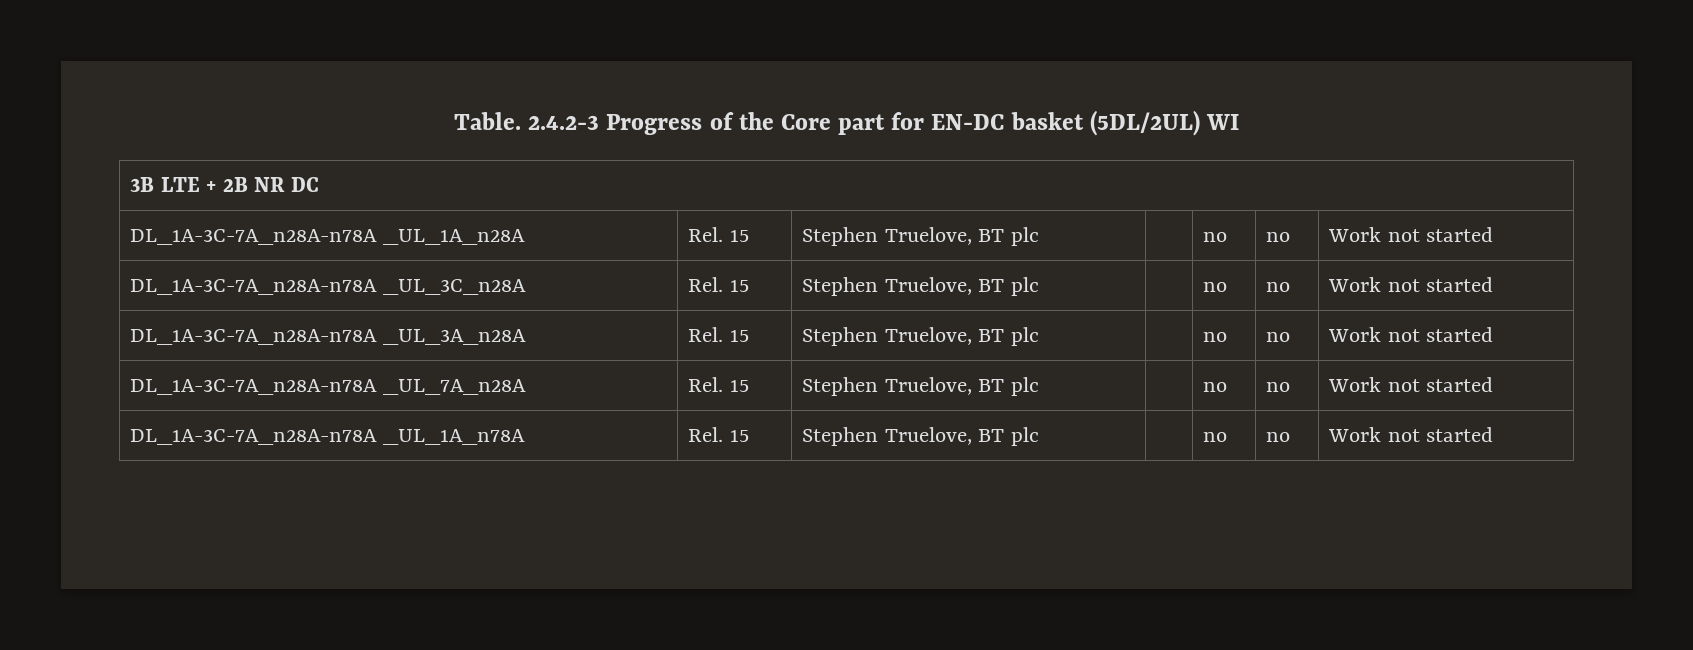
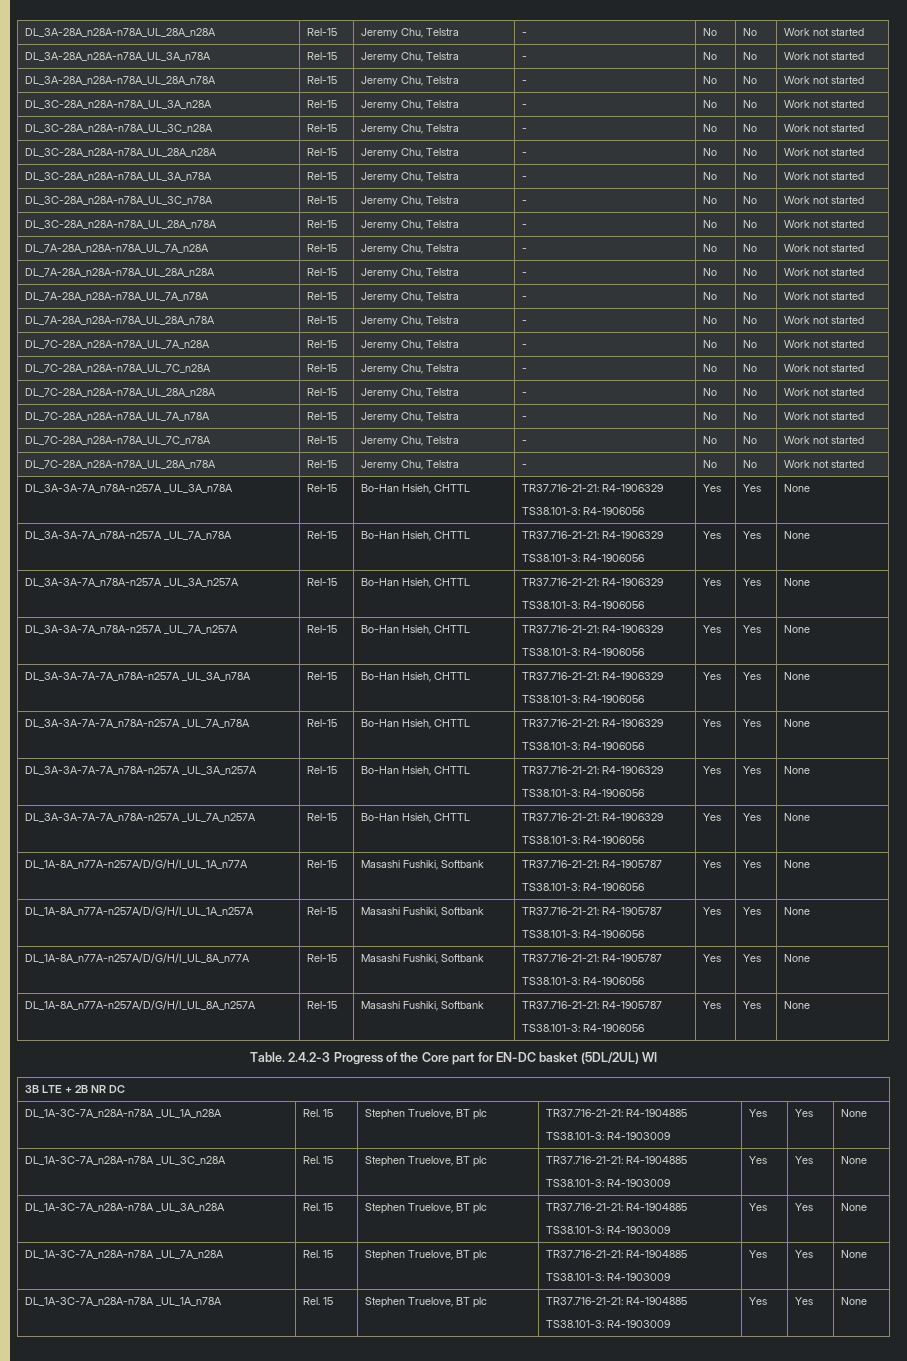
(454, 121) none -> [25,28,217,37] [307,28,338,36] [361,28,460,38] [522,32,528,36] [703,28,718,36] [743,28,758,36] [784,28,865,36] [25,52,212,61] [307,52,338,60] [361,52,460,62] [522,56,528,60] [703,52,718,60] [743,52,758,60] [784,52,865,60] [25,76,217,85] [307,76,338,84] [361,76,460,86] [522,80,528,84] [703,76,718,84] [743,76,758,84] [784,76,865,84] [25,100,213,109] [307,100,338,108] [361,100,460,110] [522,104,528,108] [703,100,718,108] [743,100,758,108] [784,100,865,108] [25,124,214,133] [307,124,338,132] [361,124,460,134] [522,128,528,132] [703,124,718,132] [743,124,758,132] [784,124,865,132] [25,148,218,157] [307,148,338,156] [361,148,460,158] [522,152,528,156] [703,148,718,156] [743,148,758,156] [784,148,865,156] [25,172,213,181] [307,172,338,180] [361,172,460,182] [522,176,528,180] [703,172,718,180] [743,172,758,180] [784,172,865,180] [25,196,214,205] [307,196,338,204] [361,196,460,206] [522,200,528,204] [703,196,718,204] [743,196,758,204] [784,196,865,204] [25,220,218,229] [307,220,338,228] [361,220,460,230] [522,224,528,228] [703,220,718,228] [743,220,758,228] [784,220,865,228] [25,244,210,253] [307,244,338,252] [361,244,460,254] [522,248,528,252] [703,244,718,252] [743,244,758,252] [784,244,865,252] [25,268,216,277] [307,268,338,276] [361,268,460,278] [522,272,528,276] [703,268,718,276] [743,268,758,276] [784,268,865,276] [25,292,210,301] [307,292,338,300] [361,292,460,302] [522,296,528,300] [703,292,718,300] [743,292,758,300] [784,292,865,300] [25,316,216,325] [307,316,338,324] [361,316,460,326] [522,320,528,324] [703,316,718,324] [743,316,758,324] [784,316,865,324] [25,340,211,349] [307,340,338,348] [361,340,460,350] [522,344,528,348] [703,340,718,348] [743,340,758,348] [784,340,865,348] [25,364,212,373] [307,364,338,372] [361,364,460,374] [522,368,528,372] [703,364,718,372] [743,364,758,372] [784,364,865,372] [25,388,217,397] [307,388,338,396] [361,388,460,398] [522,392,528,396] [703,388,718,396] [743,388,758,396] [784,388,865,396] [25,412,211,421] [307,412,338,420] [361,412,460,422] [522,416,528,420] [703,412,718,420] [743,412,758,420] [784,412,865,420] [25,436,212,445] [307,436,338,444] [361,436,460,446] [522,440,528,444] [703,436,718,444] [743,436,758,444] [784,436,865,444] [25,460,217,469] [307,460,338,468] [361,460,460,470] [522,464,528,468] [703,460,718,468] [743,460,758,468] [784,460,865,468] [25,484,234,493] [307,484,338,492] [361,484,471,494] [522,484,664,492] [522,507,645,515] [703,484,722,492] [743,484,762,492] [784,484,811,492] [25,531,233,540] [307,531,338,539] [361,531,471,541] [522,531,664,539] [522,554,645,562] [703,531,722,539] [743,531,762,539] [784,531,811,539] [25,578,240,587] [307,578,338,586] [361,578,471,588] [522,578,664,586] [522,601,645,609] [703,578,722,586] [743,578,762,586] [784,578,811,586] [25,625,239,634] [307,625,338,633] [361,625,471,635] [522,625,664,633] [522,648,645,656] [703,625,722,633] [743,625,762,633] [784,625,811,633] [25,672,252,681] [307,672,338,680] [361,672,471,682] [522,672,664,680] [522,695,645,703] [703,672,722,680] [743,672,762,680] [784,672,811,680] [25,719,251,728] [307,719,338,727] [361,719,471,729] [522,719,664,727] [522,742,645,750] [703,719,722,727] [743,719,762,727] [784,719,811,727] [25,766,258,775] [307,766,338,774] [361,766,471,776] [522,766,664,774] [522,789,645,797] [703,766,722,774] [743,766,762,774] [784,766,811,774] [25,813,257,822] [307,813,338,821] [361,813,471,823] [522,813,664,821] [522,836,645,844] [703,813,722,821] [743,813,762,821] [784,813,811,821] [25,859,249,869] [307,860,338,868] [361,860,485,870] [522,860,663,868] [522,883,645,891] [703,860,722,868] [743,860,762,868] [784,860,811,868] [25,906,255,916] [307,907,338,915] [361,907,485,917] [522,907,663,915] [522,930,645,938] [703,907,722,915] [743,907,762,915] [784,907,811,915] [25,953,251,963] [307,954,338,962] [361,954,485,964] [522,954,663,962] [522,977,645,985] [703,954,722,962] [743,954,762,962] [784,954,811,962] [25,1000,257,1010] [307,1001,338,1009] [361,1001,485,1011] [522,1001,663,1009] [522,1024,645,1032] [703,1001,722,1009] [743,1001,762,1009] [784,1001,811,1009] DL_3A-28A_n28A-n78A_UL_28A_n28A | Rel-15 | Jeremy Chu, Telstra | - | No | No | Work not started // DL_3A-28A_n28A-n78A_UL_3A_n78A | Rel-15 | Jeremy Chu, Telstra | - | No | No | Work not started // DL_3A-28A_n28A-n78A_UL_28A_n78A | Rel-15 | Jeremy Chu, Telstra | - | No | No | Work not started // DL_3C-28A_n28A-n78A_UL_3A_n28A | Rel-15 | Jeremy Chu, Telstra | - | No | No | Work not started // DL_3C-28A_n28A-n78A_UL_3C_n28A | Rel-15 | Jeremy Chu, Telstra | - | No | No | Work not started // DL_3C-28A_n28A-n78A_UL_28A_n28A | Rel-15 | Jeremy Chu, Telstra | - | No | No | Work not started // DL_3C-28A_n28A-n78A_UL_3A_n78A | Rel-15 | Jeremy Chu, Telstra | - | No | No | Work not started // DL_3C-28A_n28A-n78A_UL_3C_n78A | Rel-15 | Jeremy Chu, Telstra | - | No | No | Work not started // DL_3C-28A_n28A-n78A_UL_28A_n78A | Rel-15 | Jeremy Chu, Telstra | - | No | No | Work not started // DL_7A-28A_n28A-n78A_UL_7A_n28A | Rel-15 | Jeremy Chu, Telstra | - | No | No | Work not started // DL_7A-28A_n28A-n78A_UL_28A_n28A | Rel-15 | Jeremy Chu, Telstra | - | No | No | Work not started // DL_7A-28A_n28A-n78A_UL_7A_n78A | Rel-15 | Jeremy Chu, Telstra | - | No | No | Work not started // DL_7A-28A_n28A-n78A_UL_28A_n78A | Rel-15 | Jeremy Chu, Telstra | - | No | No | Work not started // DL_7C-28A_n28A-n78A_UL_7A_n28A | Rel-15 | Jeremy Chu, Telstra | - | No | No | Work not started // DL_7C-28A_n28A-n78A_UL_7C_n28A | Rel-15 | Jeremy Chu, Telstra | - | No | No | Work not started // DL_7C-28A_n28A-n78A_UL_28A_n28A | Rel-15 | Jeremy Chu, Telstra | - | No | No | Work not started // DL_7C-28A_n28A-n78A_UL_7A_n78A | Rel-15 | Jeremy Chu, Telstra | - | No | No | Work not started // DL_7C-28A_n28A-n78A_UL_7C_n78A | Rel-15 | Jeremy Chu, Telstra | - | No | No | Work not started // DL_7C-28A_n28A-n78A_UL_28A_n78A | Rel-15 | Jeremy Chu, Telstra | - | No | No | Work not started // DL_3A-3A-7A_n78A-n257A _UL_3A_n78A | Rel-15 | Bo-Han Hsieh, CHTTL | TR37.716-21-21: R4-1906329 // TS38.101-3: R4-1906056 | Yes | Yes | None // DL_3A-3A-7A_n78A-n257A _UL_7A_n78A | Rel-15 | Bo-Han Hsieh, CHTTL | TR37.716-21-21: R4-1906329 // TS38.101-3: R4-1906056 | Yes | Yes | None // DL_3A-3A-7A_n78A-n257A _UL_3A_n257A | Rel-15 | Bo-Han Hsieh, CHTTL | TR37.716-21-21: R4-1906329 // TS38.101-3: R4-1906056 | Yes | Yes | None // DL_3A-3A-7A_n78A-n257A _UL_7A_n257A | Rel-15 | Bo-Han Hsieh, CHTTL | TR37.716-21-21: R4-1906329 // TS38.101-3: R4-1906056 | Yes | Yes | None // DL_3A-3A-7A-7A_n78A-n257A _UL_3A_n78A | Rel-15 | Bo-Han Hsieh, CHTTL | TR37.716-21-21: R4-1906329 // TS38.101-3: R4-1906056 | Yes | Yes | None // DL_3A-3A-7A-7A_n78A-n257A _UL_7A_n78A | Rel-15 | Bo-Han Hsieh, CHTTL | TR37.716-21-21: R4-1906329 // TS38.101-3: R4-1906056 | Yes | Yes | None // DL_3A-3A-7A-7A_n78A-n257A _UL_3A_n257A | Rel-15 | Bo-Han Hsieh, CHTTL | TR37.716-21-21: R4-1906329 // TS38.101-3: R4-1906056 | Yes | Yes | None // DL_3A-3A-7A-7A_n78A-n257A _UL_7A_n257A | Rel-15 | Bo-Han Hsieh, CHTTL | TR37.716-21-21: R4-1906329 // TS38.101-3: R4-1906056 | Yes | Yes | None // DL_1A-8A_n77A-n257A/D/G/H/I_UL_1A_n77A | Rel-15 | Masashi Fushiki, Softbank | TR37.716-21-21: R4-1905787 // TS38.101-3: R4-1906056 | Yes | Yes | None // DL_1A-8A_n77A-n257A/D/G/H/I_UL_1A_n257A | Rel-15 | Masashi Fushiki, Softbank | TR37.716-21-21: R4-1905787 // TS38.101-3: R4-1906056 | Yes | Yes | None // DL_1A-8A_n77A-n257A/D/G/H/I_UL_8A_n77A | Rel-15 | Masashi Fushiki, Softbank | TR37.716-21-21: R4-1905787 // TS38.101-3: R4-1906056 | Yes | Yes | None // DL_1A-8A_n77A-n257A/D/G/H/I_UL_8A_n257A | Rel-15 | Masashi Fushiki, Softbank | TR37.716-21-21: R4-1905787 // TS38.101-3: R4-1906056 | Yes | Yes | None //
[1203,232,1228,242] [1266,232,1291,242] [1328,227,1494,242] | no | no | Work not started -> [546,1109,688,1117] [546,1132,671,1140] [749,1109,768,1117] [795,1109,814,1117] [841,1109,868,1117] TR37.716-21-21: R4-1904885 // TS38.101-3: R4-1903009 | Yes | Yes | None
[1203,282,1228,292] [1266,282,1291,292] [1328,277,1494,292] | no | no | Work not started -> [546,1156,688,1164] [546,1179,671,1187] [749,1156,768,1164] [795,1156,814,1164] [841,1156,868,1164] TR37.716-21-21: R4-1904885 // TS38.101-3: R4-1903009 | Yes | Yes | None
[1203,332,1228,342] [1266,332,1291,342] [1328,327,1494,342] | no | no | Work not started -> [546,1203,688,1211] [546,1226,671,1234] [749,1203,768,1211] [795,1203,814,1211] [841,1203,868,1211] TR37.716-21-21: R4-1904885 // TS38.101-3: R4-1903009 | Yes | Yes | None
[1203,382,1228,392] [1266,382,1291,392] [1328,377,1494,392] | no | no | Work not started -> [546,1250,688,1258] [546,1273,671,1281] [749,1250,768,1258] [795,1250,814,1258] [841,1250,868,1258] TR37.716-21-21: R4-1904885 // TS38.101-3: R4-1903009 | Yes | Yes | None
[1203,432,1228,442] [1266,432,1291,442] [1328,427,1494,442] | no | no | Work not started -> [546,1297,688,1305] [546,1320,671,1328] [749,1297,768,1305] [795,1297,814,1305] [841,1297,868,1305] TR37.716-21-21: R4-1904885 // TS38.101-3: R4-1903009 | Yes | Yes | None

